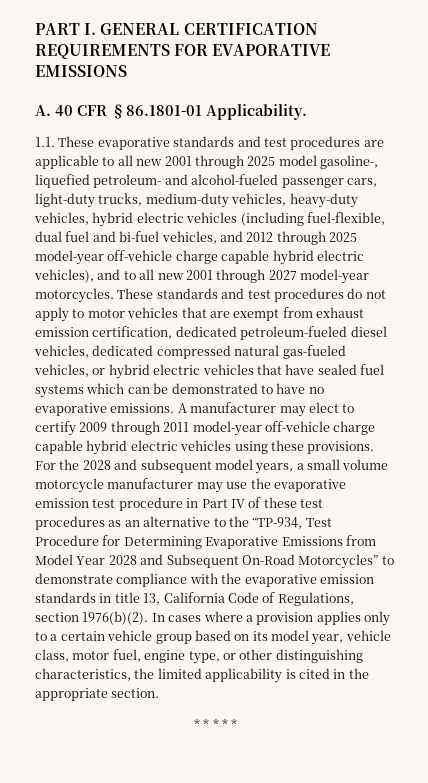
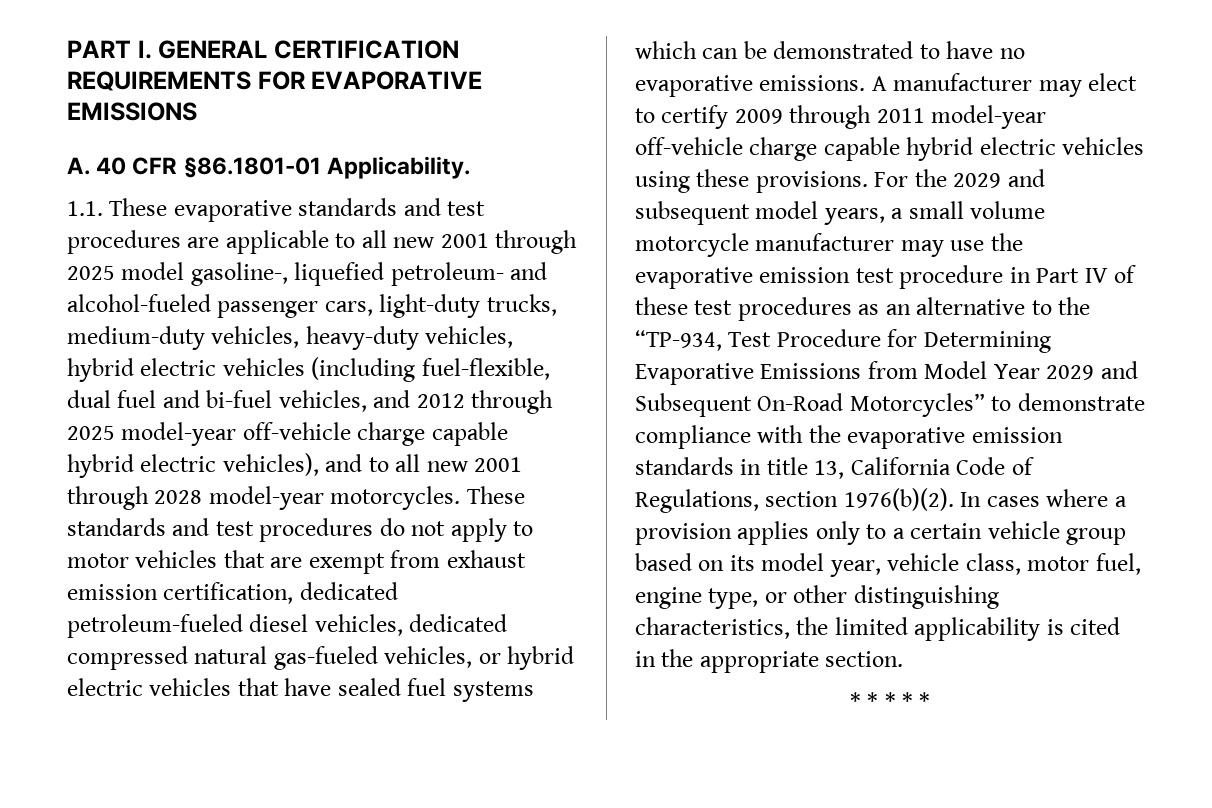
[268,270,297,280] 2027 -> [154,490,203,504] 2028
[82,460,111,470] 2028 -> [953,173,1002,188] 2029
[108,555,137,565] 2028 -> [1046,365,1095,380] 2029

